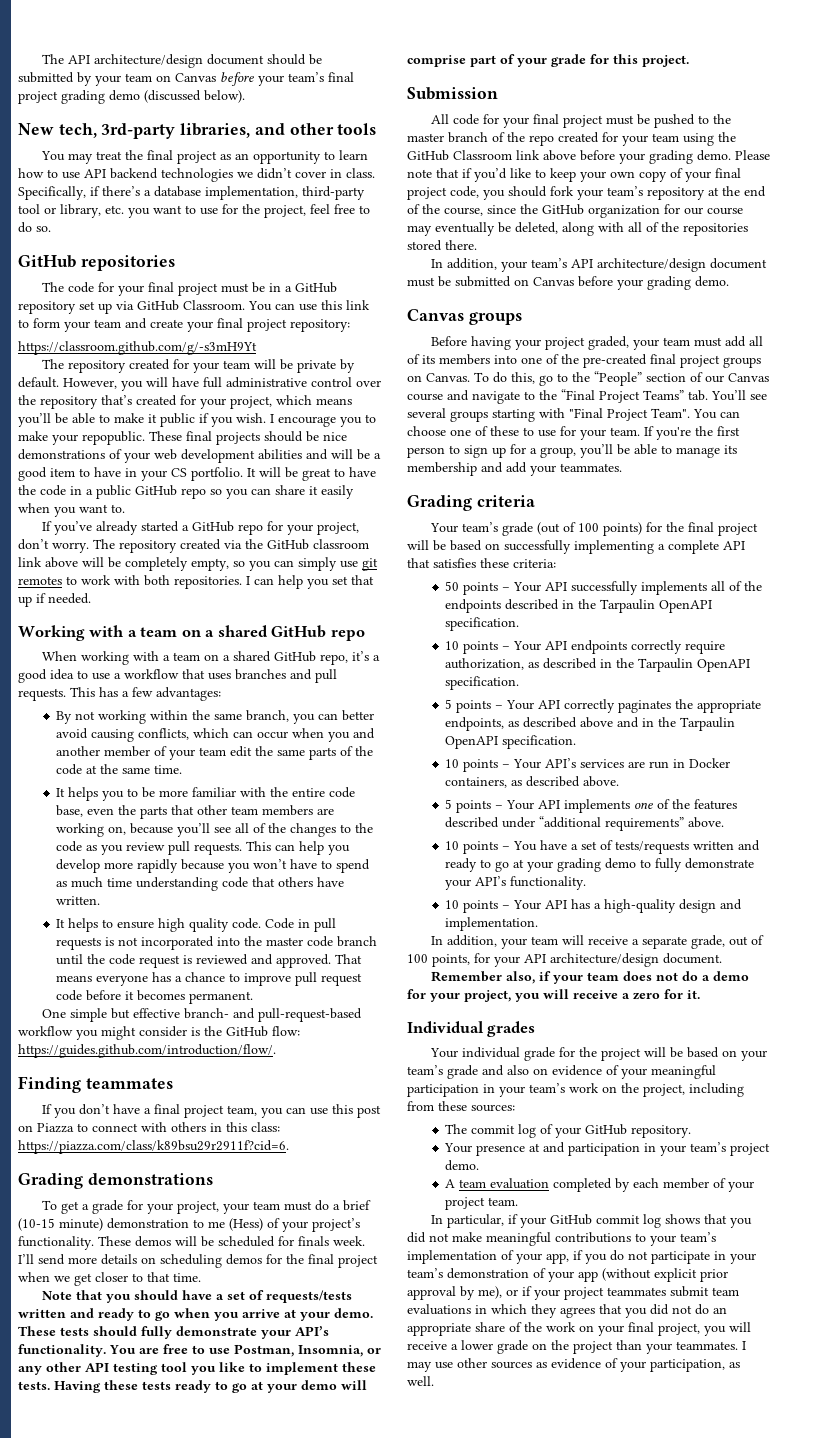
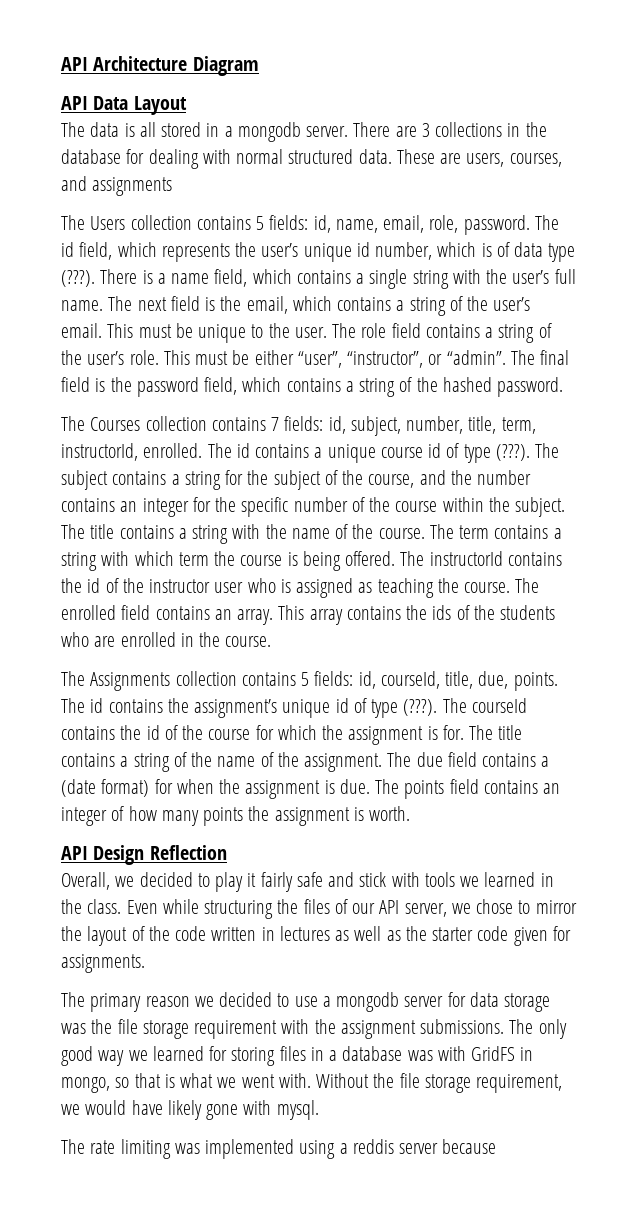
[42,54,323,68] [18,72,354,86] [18,90,245,104] [18,123,377,139] [41,150,369,164] [18,168,375,182] [18,186,365,200] [18,204,370,218] [18,222,51,233] [18,255,175,271] [42,282,338,296] [18,300,370,314] [18,318,350,332] [18,341,257,355] [42,359,356,373] [18,377,381,391] [18,395,352,409] [18,413,376,427] [18,431,347,445] [18,449,381,463] [18,467,376,481] [18,485,354,499] [18,503,125,517] [42,521,360,535] [18,539,369,553] [18,557,378,571] [18,575,374,589] [18,593,91,607] [18,625,365,641] [42,651,381,665] [18,669,337,683] [18,687,221,701] [56,710,375,724] [56,728,376,742] [56,746,374,760] [56,764,183,775] [56,787,356,801] [56,805,335,819] [56,823,374,837] [56,841,351,855] [56,859,371,873] [56,877,345,891] [56,896,101,905] [56,918,337,932] [56,936,378,950] [56,954,363,968] [56,972,363,986] [56,990,254,1004] [42,1008,363,1022] [18,1026,300,1040] [18,1044,276,1058] [18,1076,173,1093] [42,1104,382,1118] [18,1122,280,1133] [18,1140,289,1154] [18,1173,213,1189] [42,1200,372,1214] [18,1218,360,1232] [18,1236,365,1250] [18,1254,378,1268] [18,1272,201,1286] [42,1290,353,1303] [18,1308,373,1321] [18,1326,329,1339] [18,1344,381,1357] [18,1362,376,1375] [18,1380,367,1393] [407,54,689,67] [407,87,498,100] [431,114,732,128] [407,132,736,146] [407,150,770,164] [407,168,741,182] [407,186,766,200] [407,204,743,218] [407,222,748,236] [407,240,477,251] [431,258,768,272] [407,276,729,290] [407,309,522,325] [431,336,764,350] [407,354,761,368] [407,371,769,386] [407,389,767,404] [407,408,740,422] [407,426,740,440] [407,444,737,458] [407,462,622,476] [407,495,535,511] [430,522,759,536] [407,540,745,554] [407,558,556,568] [445,581,763,595] [445,599,713,613] [445,617,520,631] [445,640,726,654] [445,658,751,672] [445,676,520,690] [445,699,762,713] [445,717,736,731] [445,735,577,749] [445,758,731,772] [445,776,620,788] [445,799,738,813] [445,816,725,831] [445,840,761,854] [445,858,755,872] [445,876,587,890] [445,899,743,913] [445,917,539,931] [431,935,765,949] [407,953,722,967] [431,971,750,984] [407,989,700,1002] [407,1021,536,1037] [430,1047,768,1061] [407,1065,716,1079] [407,1083,744,1097] [407,1101,515,1112] [445,1124,692,1138] [444,1142,771,1156] [445,1160,480,1171] [445,1178,755,1192] [445,1197,519,1210] [431,1214,753,1228] [407,1232,716,1246] [407,1250,756,1264] [407,1268,728,1282] [407,1286,739,1300] [407,1304,727,1318] [407,1322,751,1336] [407,1340,746,1354] [407,1358,740,1372] [407,1376,434,1386] The API architecture/design document should be submitted by your team on Canvas before your team’s final project grading demo (discussed below). // New tech, 3rd-party libraries, and other tools // You may treat the final project as an opportunity to learn how to use API backend technologies we didn’t cover in class. Specifically, if there’s a database implementation, third-party tool or library, etc. you want to use for the project, feel free to do so. // GitHub repositories // The code for your final project must be in a GitHub repository set up via GitHub Classroom. You can use this link to form your team and create your final project repository: // https://classroom.github.com/g/-s3mH9Yt // The repository created for your team will be private by default. However, you will have full administrative control over the repository that’s created for your project, which means you’ll be able to make it public if you wish. I encourage you to make your repopublic. These final projects should be nice demonstrations of your web development abilities and will be a good item to have in your CS portfolio. It will be great to have the code in a public GitHub repo so you can share it easily when you want to. // If you’ve already started a GitHub repo for your project, don’t worry. The repository created via the GitHub classroom link above will be completely empty, so you can simply use git remotes to work with both repositories. I can help you set that up if needed. // Working with a team on a shared GitHub repo // When working with a team on a shared GitHub repo, it’s a good idea to use a workflow that uses branches and pull requests. This has a few advantages: // By not working within the same branch, you can better avoid causing conflicts, which can occur when you and another member of your team edit the same parts of the code at the same time. // It helps you to be more familiar with the entire code base, even the parts that other team members are working on, because you’ll see all of the changes to the code as you review pull requests. This can help you develop more rapidly because you won’t have to spend as much time understanding code that others have written. // It helps to ensure high quality code. Code in pull requests is not incorporated into the master code branch until the code request is reviewed and approved. That means everyone has a chance to improve pull request code before it becomes permanent. // One simple but effective branch- and pull-request-based workflow you might consider is the GitHub flow: https://guides.github.com/introduction/flow/. // Finding teammates // If you don’t have a final project team, you can use this post on Piazza to connect with others in this class: https://piazza.com/class/k89bsu29r2911f?cid=6. // Grading demonstrations // To get a grade for your project, your team must do a brief (10-15 minute) demonstration to me (Hess) of your project’s functionality. These demos will be scheduled for finals week. I’ll send more details on scheduling demos for the final project when we get closer to that time. // Note that you should have a set of requests/tests written and ready to go when you arrive at your demo. These tests should fully demonstrate your API’s functionality. You are free to use Postman, Insomnia, or any other API testing tool you like to implement these tests. Having these tests ready to go at your demo will comprise part of your grade for this project. // Submission // All code for your final project must be pushed to the master branch of the repo created for your team using the GitHub Classroom link above before your grading demo. Please note that if you’d like to keep your own copy of your final project code, you should fork your team’s repository at the end of the course, since the GitHub organization for our course may eventually be deleted, along with all of the repositories stored there. // In addition, your team’s API architecture/design document must be submitted on Canvas before your grading demo. // Canvas groups // Before having your project graded, your team must add all of its members into one of the pre-created final project groups on Canvas. To do this, go to the “People” section of our Canvas course and navigate to the “Final Project Teams” tab. You’ll see several groups starting with "Final Project Team". You can choose one of these to use for your team. If you're the first person to sign up for a group, you’ll be able to manage its membership and add your teammates. // Grading criteria // Your team’s grade (out of 100 points) for the final project will be based on successfully implementing a complete API that satisfies these criteria: // 50 points – Your API successfully implements all of the endpoints described in the Tarpaulin OpenAPI specification. // 10 points – Your API endpoints correctly require authorization, as described in the Tarpaulin OpenAPI specification. // 5 points – Your API correctly paginates the appropriate endpoints, as described above and in the Tarpaulin OpenAPI specification. // 10 points – Your API’s services are run in Docker containers, as described above. // 5 points – Your API implements one of the features described under “additional requirements” above. // 10 points – You have a set of tests/requests written and ready to go at your grading demo to fully demonstrate your API’s functionality. // 10 points – Your API has a high-quality design and implementation. // In addition, your team will receive a separate grade, out of 100 points, for your API architecture/design document. // Remember also, if your team does not do a demo for your project, you will receive a zero for it. // Individual grades // Your individual grade for the project will be based on your team’s grade and also on evidence of your meaningful participation in your team’s work on the project, including from these sources: // The commit log of your GitHub repository. // Your presence at and participation in your team’s project demo. // A team evaluation completed by each member of your project team. // In particular, if your GitHub commit log shows that you did not make meaningful contributions to your team’s implementation of your app, if you do not participate in your team’s demonstration of your app (without explicit prior approval by me), or if your project teammates submit team evaluations in which they agrees that you did not do an appropriate share of the work on your final project, you will receive a lower grade on the project than your teammates. I may use other sources as evidence of your participation, as well. -> [61,56,259,76] [61,96,187,115] [61,122,547,142] [61,149,562,169] [61,176,173,196] [61,215,559,235] [61,242,576,262] [61,269,576,289] [61,296,531,316] [61,323,552,343] [61,350,570,368] [61,377,564,397] [61,416,536,436] [61,443,560,463] [61,470,532,490] [61,497,566,517] [61,524,562,544] [61,551,562,571] [61,578,540,598] [61,605,556,625] [61,632,272,647] [61,671,558,691] [61,698,527,718] [61,725,523,745] [61,752,550,772] [61,779,561,799] [61,806,411,826] [61,845,227,865] [61,872,554,892] [61,899,577,919] [61,926,571,946] [61,954,145,973] [61,992,551,1012] [61,1019,567,1039] [61,1046,534,1066] [61,1073,563,1093] [61,1100,319,1120] [61,1139,497,1159] API Architecture Diagram // API Data Layout // The data is all stored in a mongodb server. There are 3 collections in the database for dealing with normal structured data. These are users, courses, and assignments // The Users collection contains 5 fields: id, name, email, role, password. The id field, which represents the user’s unique id number, which is of data type (???). There is a name field, which contains a single string with the user’s full name. The next field is the email, which contains a string of the user’s email. This must be unique to the user. The role field contains a string of the user’s role. This must be either “user”, “instructor”, or “admin”. The final field is the password field, which contains a string of the hashed password. // The Courses collection contains 7 fields: id, subject, number, title, term, instructorId, enrolled. The id contains a unique course id of type (???). The subject contains a string for the subject of the course, and the number contains an integer for the specific number of the course within the subject. The title contains a string with the name of the course. The term contains a string with which term the course is being offered. The instructorId contains the id of the instructor user who is assigned as teaching the course. The enrolled field contains an array. This array contains the ids of the students who are enrolled in the course. // The Assignments collection contains 5 fields: id, courseId, title, due, points. The id contains the assignment’s unique id of type (???). The courseId contains the id of the course for which the assignment is for. The title contains a string of the name of the assignment. The due field contains a (date format) for when the assignment is due. The points field contains an integer of how many points the assignment is worth. // API Design Reflection // Overall, we decided to play it fairly safe and stick with tools we learned in the class. Even while structuring the files of our API server, we chose to mirror the layout of the code written in lectures as well as the starter code given for assignments. // The primary reason we decided to use a mongodb server for data storage was the file storage requirement with the assignment submissions. The only good way we learned for storing files in a database was with GridFS in mongo, so that is what we went with. Without the file storage requirement, we would have likely gone with mysql. // The rate limiting was implemented using a reddis server because

